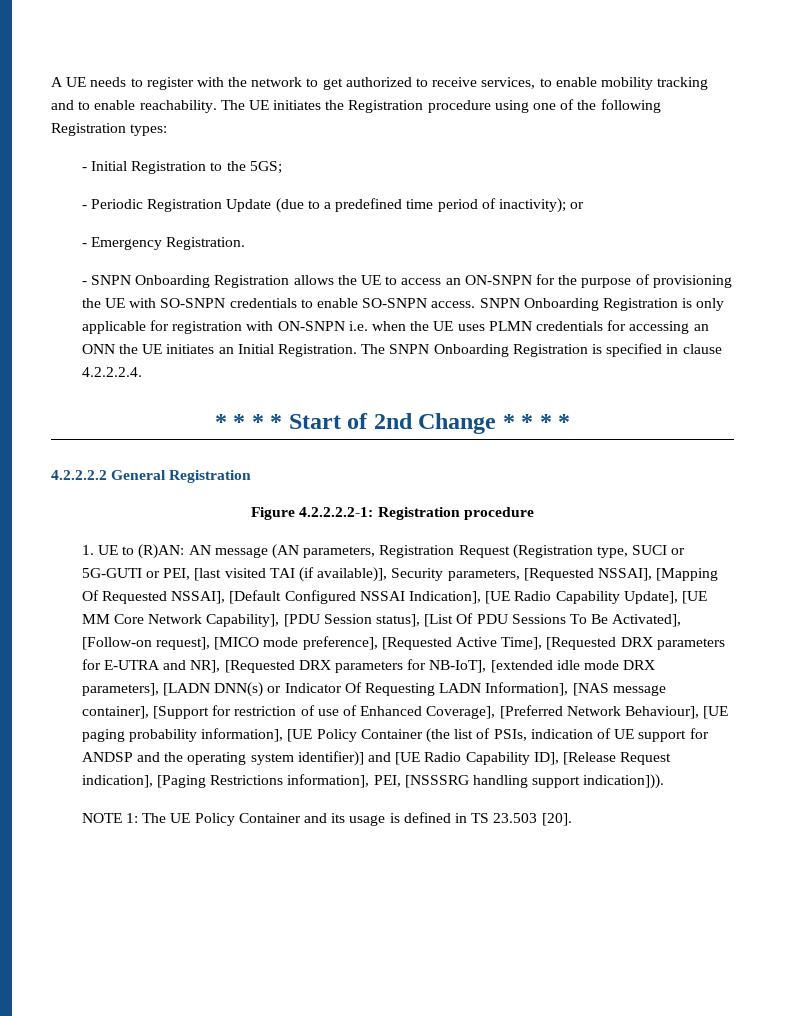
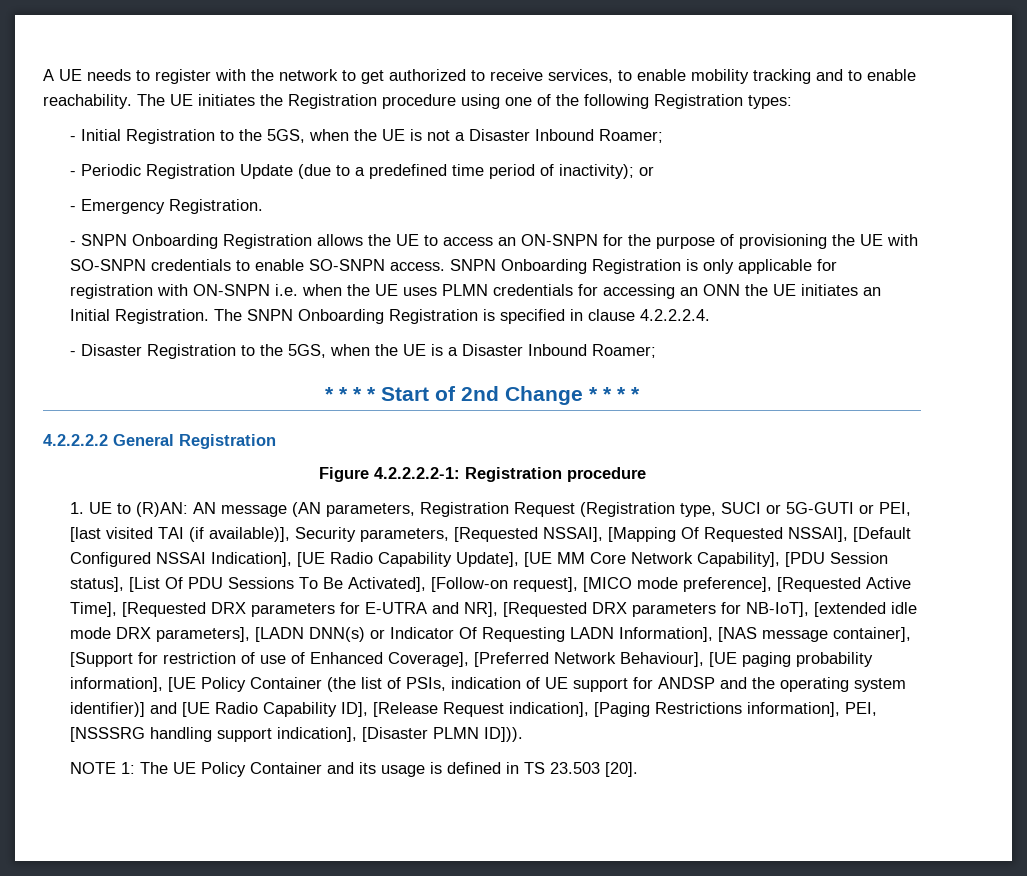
[249,161,282,174] 5GS; -> [267,129,664,143] 5GS, when the UE is not a Disaster Inbound Roamer;
(142, 372) none -> [70,344,657,359] // - Disaster Registration to the 5GS, when the UE is a Disaster Inbound Roamer;
[583,774,665,789] indication])). -> [277,727,524,742] indication], [Disaster PLMN ID])).

